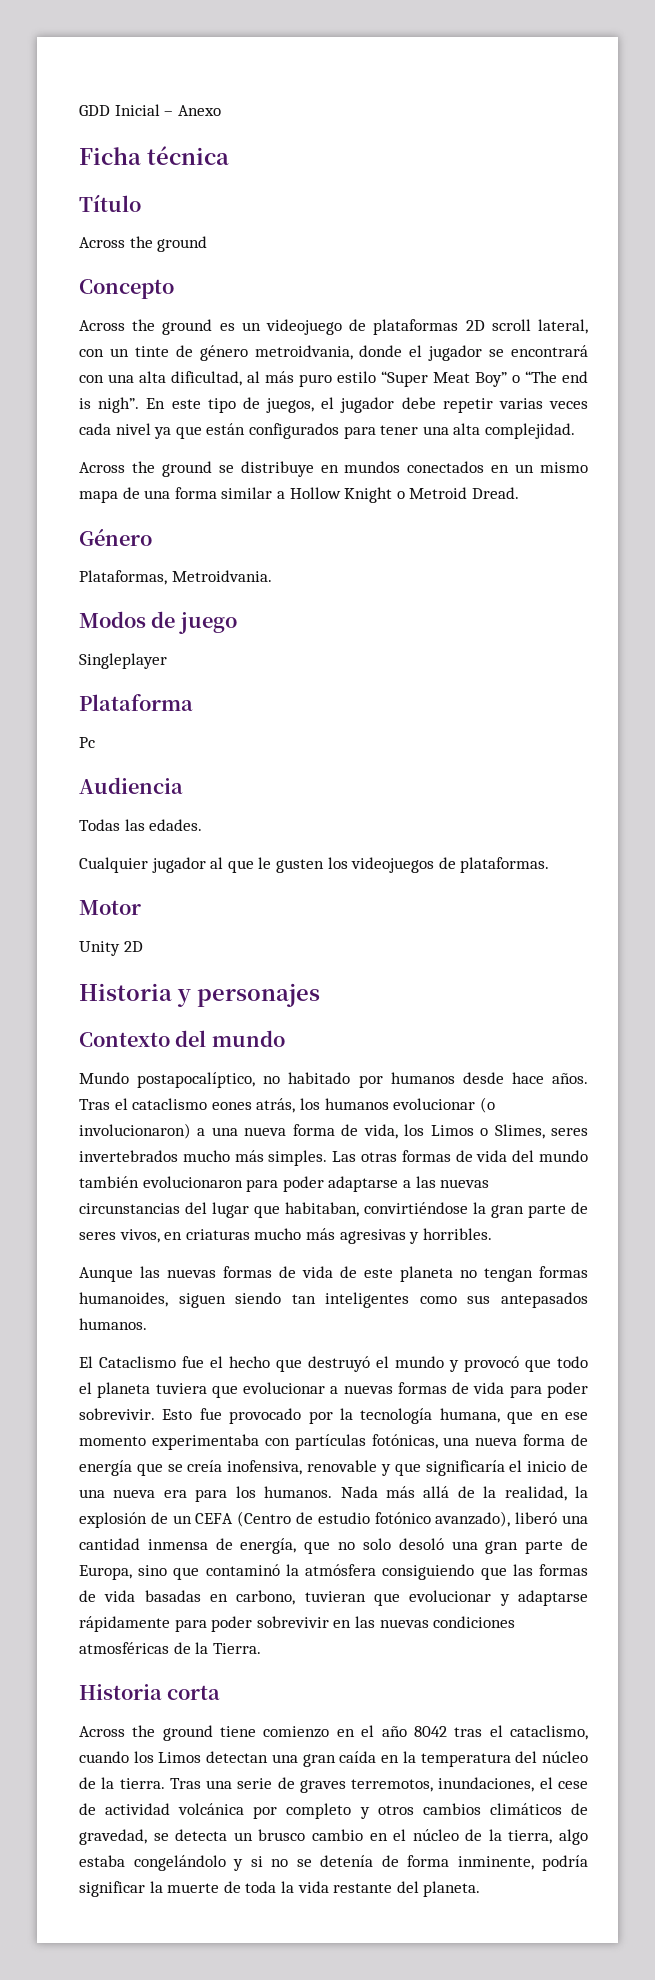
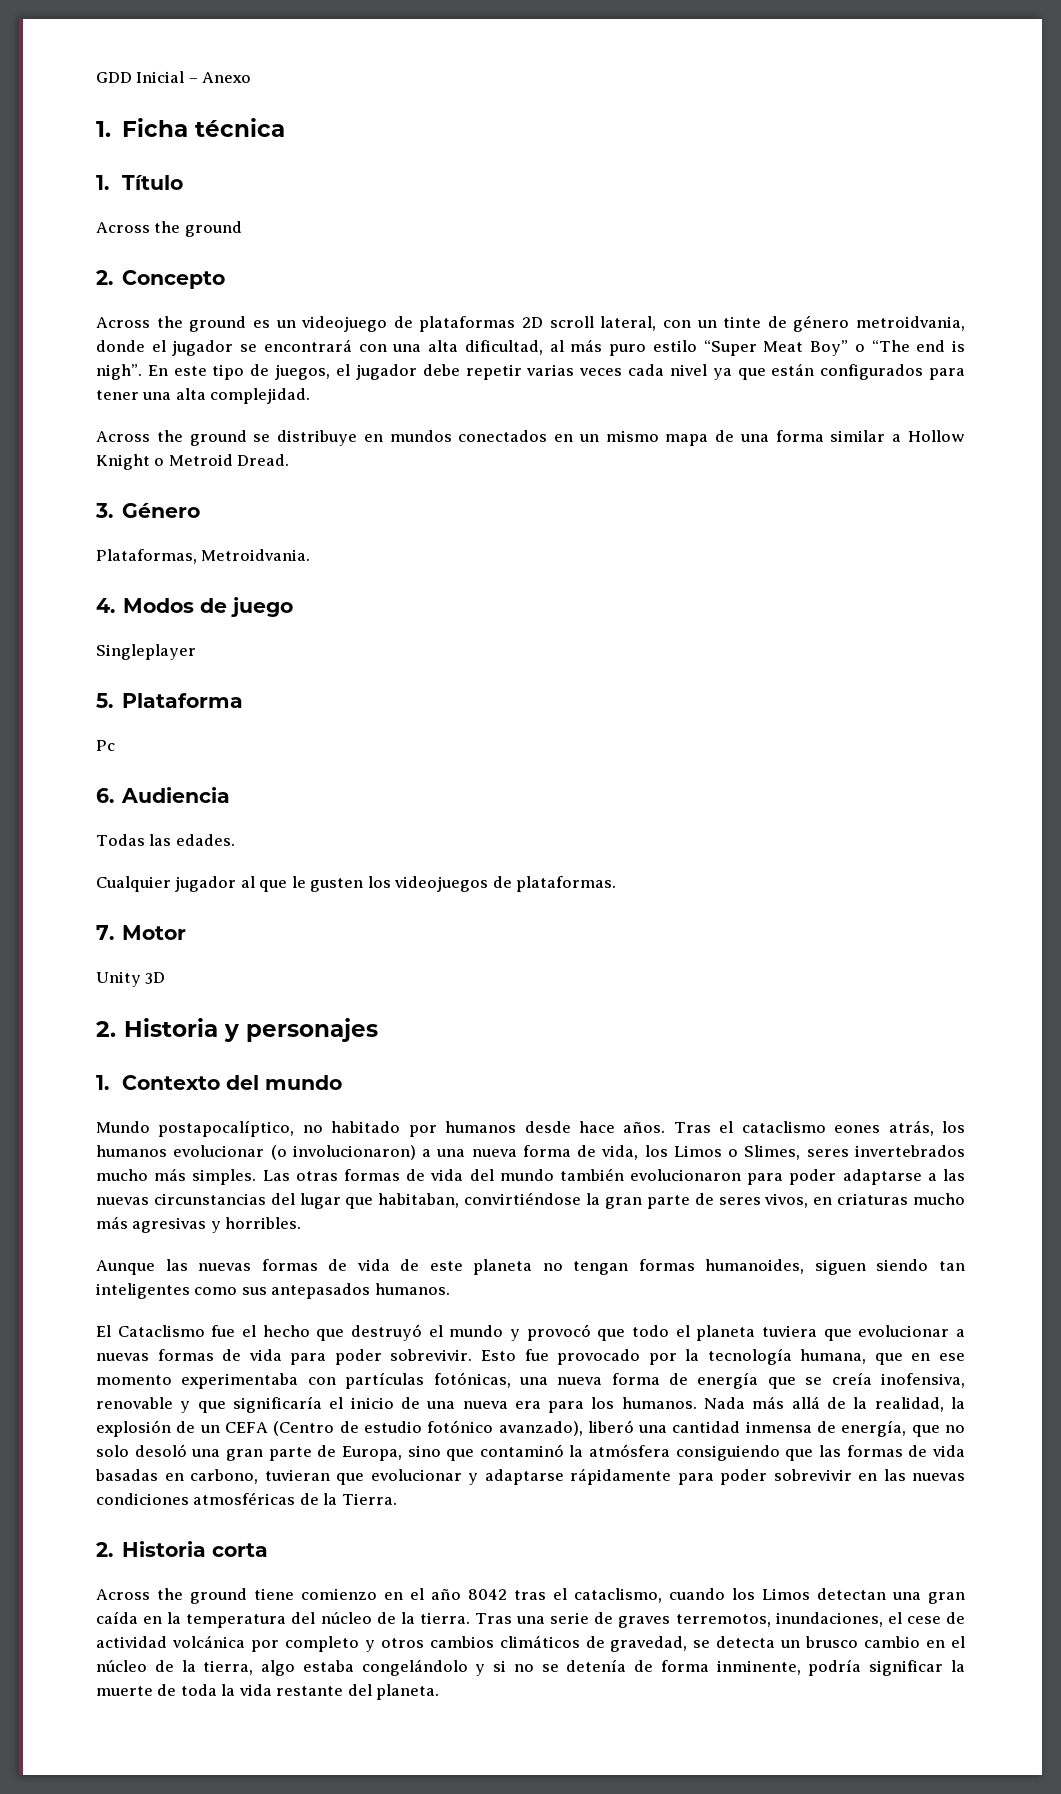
(221, 110) none -> [96,121,111,137] 1.
(229, 155) none -> [96,175,109,190] 1.
(208, 244) none -> [96,270,113,285] 2.
(519, 493) none -> [95,503,113,518] 3.
(272, 576) none -> [96,598,115,613] 4.
(167, 661) none -> [96,693,113,708] 5.
(95, 742) none -> [96,788,114,803] 6.
(550, 865) none -> [96,925,114,940] 7.
[123,941,143,952] 2D // -> [145,972,166,984] [96,1021,116,1037] 3D // 2.
(320, 995) none -> [96,1075,109,1090] 1.
(261, 1648) none -> [96,1542,113,1557] 2.

